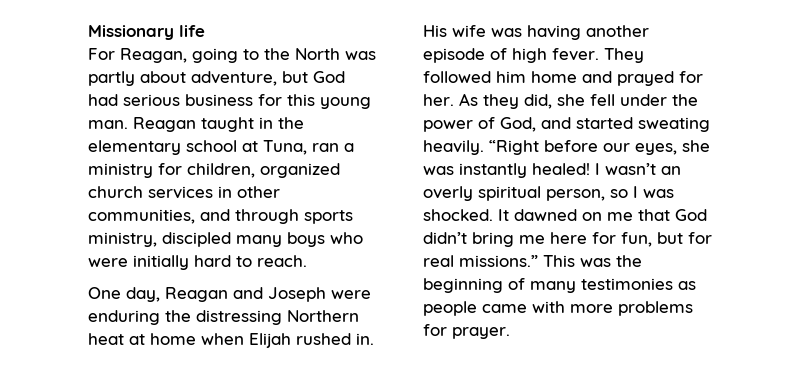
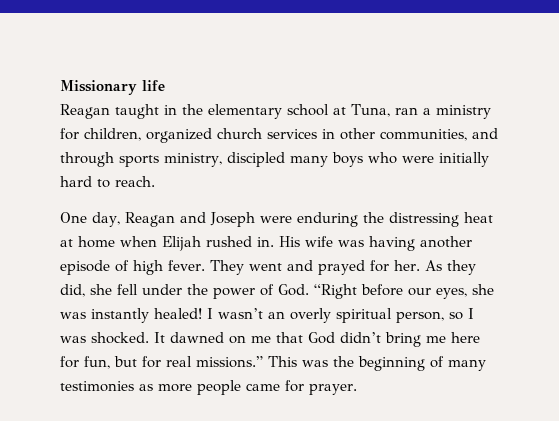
[88,48,376,63] [88,71,345,86] [88,94,371,109] [88,120,128,129] For Reagan, going to the North was partly about adventure, but God had serious business for this young man. -> (165, 85) none
[287,310,359,322] Northern -> (459, 219) none
[423,71,577,83] followed him home -> [248,263,282,271] went
[500,117,710,132] [423,140,484,155] God, and started sweating heavily. -> [278,284,309,296] God.
(696, 285) none -> [158,384,192,392] more
[532,301,693,316] with more problems -> (280, 387) none

